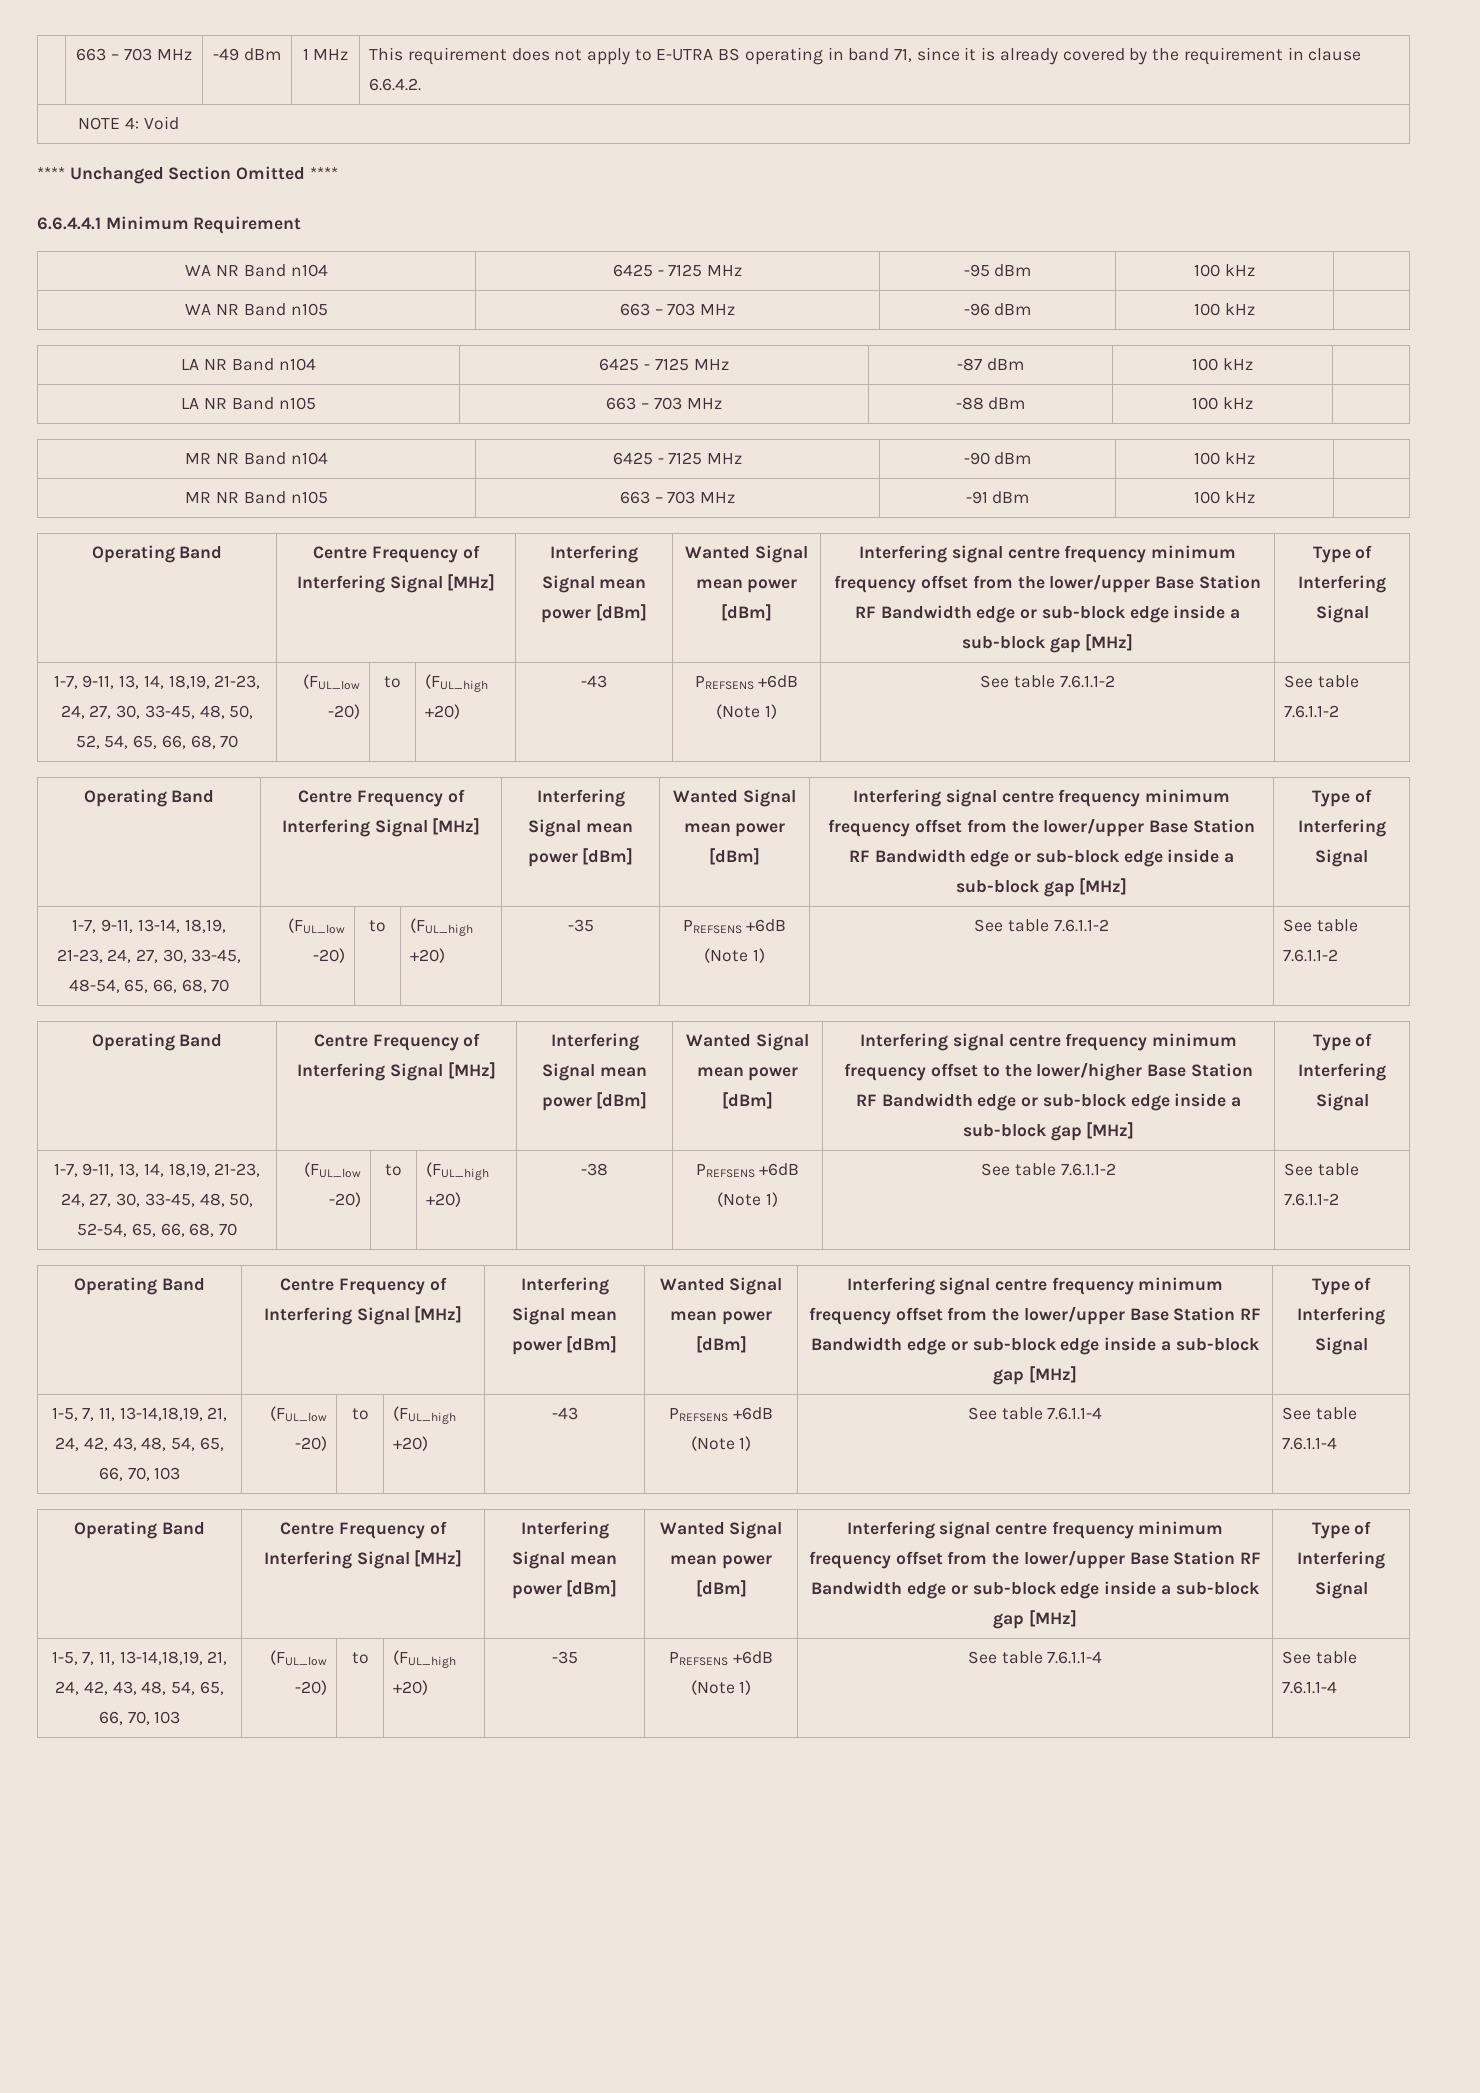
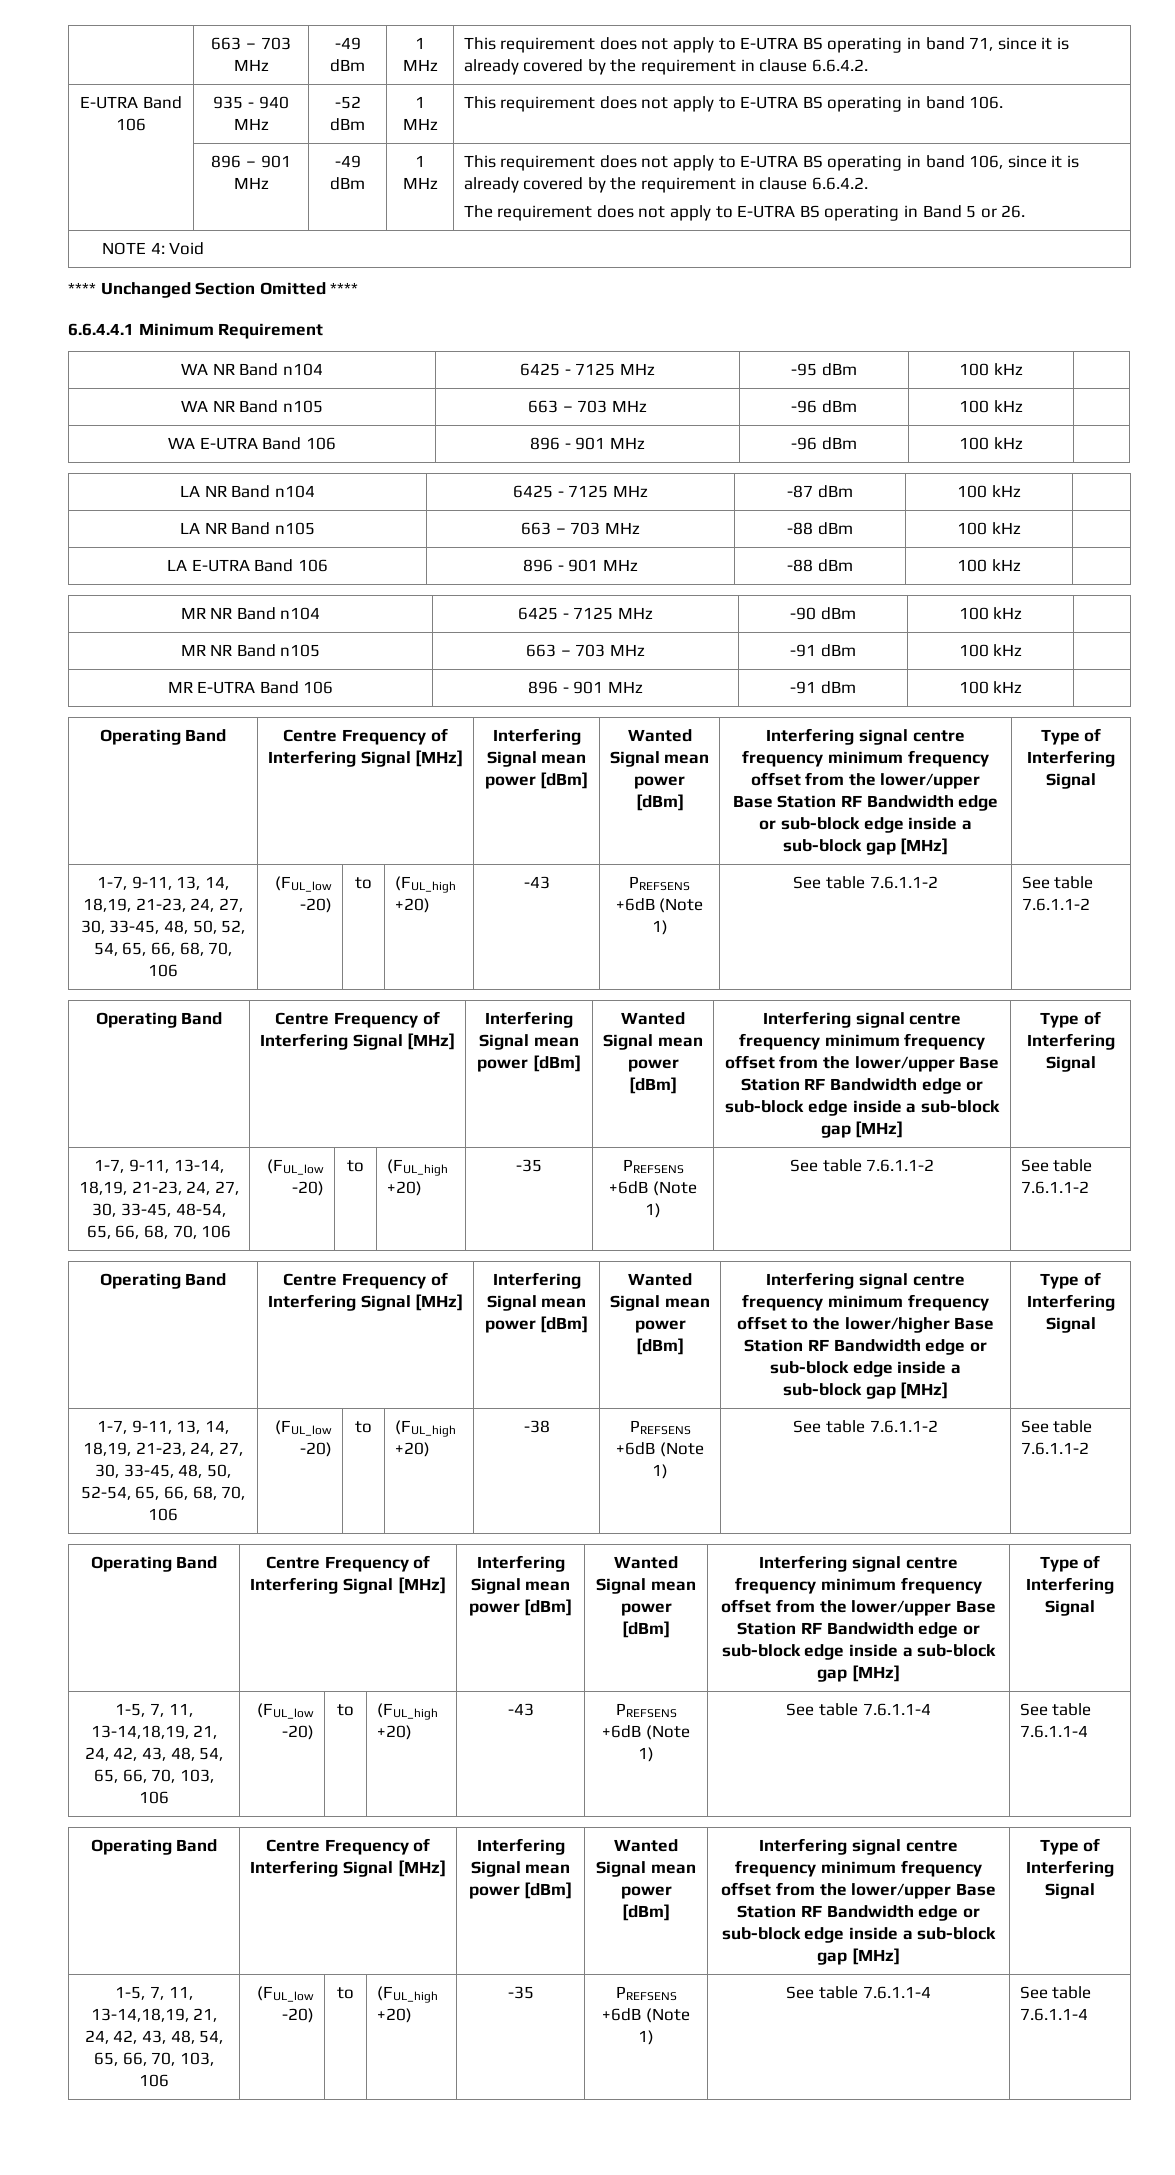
(422, 84) none -> [80,96,182,109] [116,118,146,131] [213,96,289,109] [233,118,269,130] [334,96,361,109] [330,118,365,131] [415,96,425,108] [402,118,438,130] [463,96,1004,112] [211,155,291,168] [233,177,269,189] [334,155,361,168] [330,177,365,190] [415,155,425,167] [402,177,438,189] [463,155,1079,171] [463,177,868,193] [463,205,1026,221] // E-UTRA Band 106 | 935 - 940 MHz | -52 dBm | 1 MHz | This requirement does not apply to E-UTRA BS operating in band 106. // | 896 – 901 MHz | -49 dBm | 1 MHz | This requirement does not apply to E-UTRA BS operating in band 106, since it is already covered by the requirement in clause 6.6.4.2. // The requirement does not apply to E-UTRA BS operating in Band 5 or 26.
(1255, 309) none -> [168,437,336,450] [530,437,645,450] [791,437,857,450] [959,437,1023,450] // WA E-UTRA Band 106 | 896 - 901 MHz | -96 dBm | 100 kHz |
(1253, 403) none -> [167,559,328,572] [523,559,638,572] [787,559,853,572] [957,559,1021,572] // LA E-UTRA Band 106 | 896 - 901 MHz | -88 dBm | 100 kHz |
(1255, 497) none -> [167,681,334,694] [528,681,643,694] [790,681,856,694] [958,681,1023,694] // MR E-UTRA Band 106 | 896 - 901 MHz | -91 dBm | 100 kHz |
[220,735,239,748] 70 -> [208,942,233,956] [148,964,178,977] 70, 106
[211,979,230,992] 70 -> [172,1225,232,1239] 70, 106
[218,1223,237,1236] 70 -> [221,1486,246,1500] [148,1508,178,1521] 70, 106
[154,1467,181,1480] 103 -> [179,1769,214,1783] [139,1791,169,1804] 103, 106
[154,1711,181,1724] 103 -> [179,2052,214,2066] [139,2074,169,2087] 103, 106

